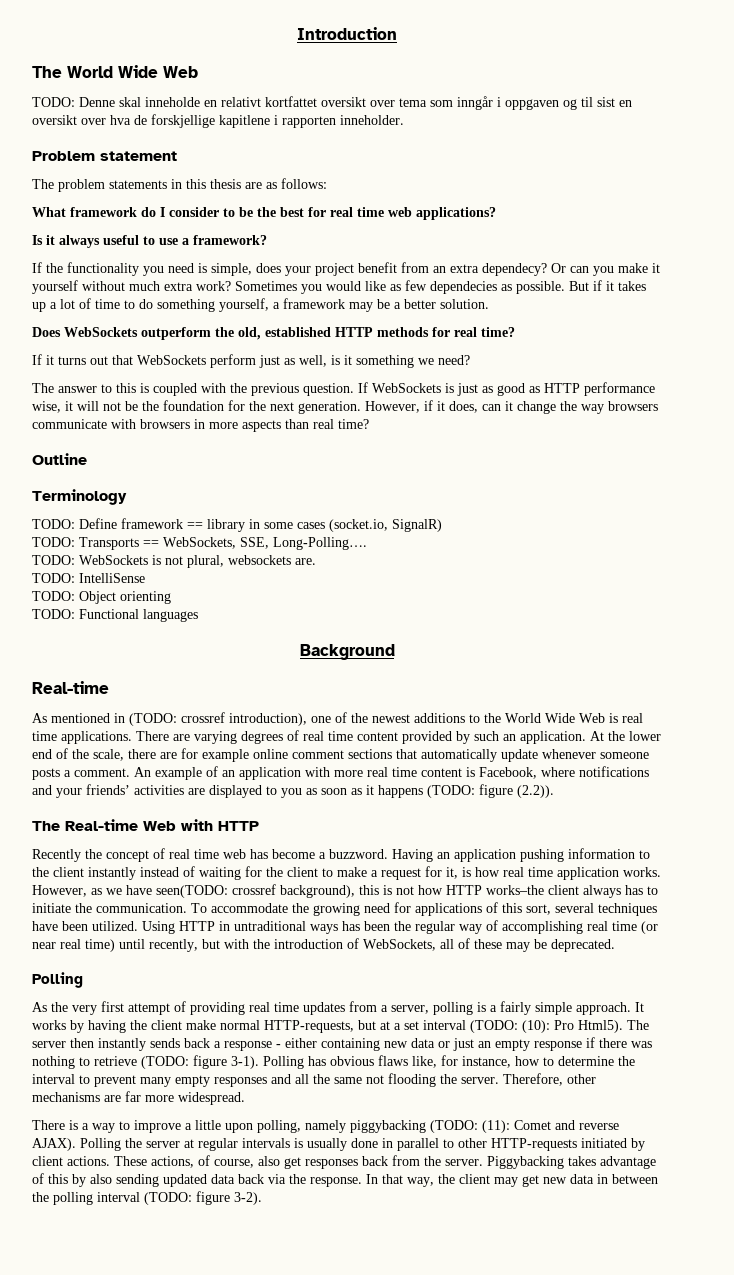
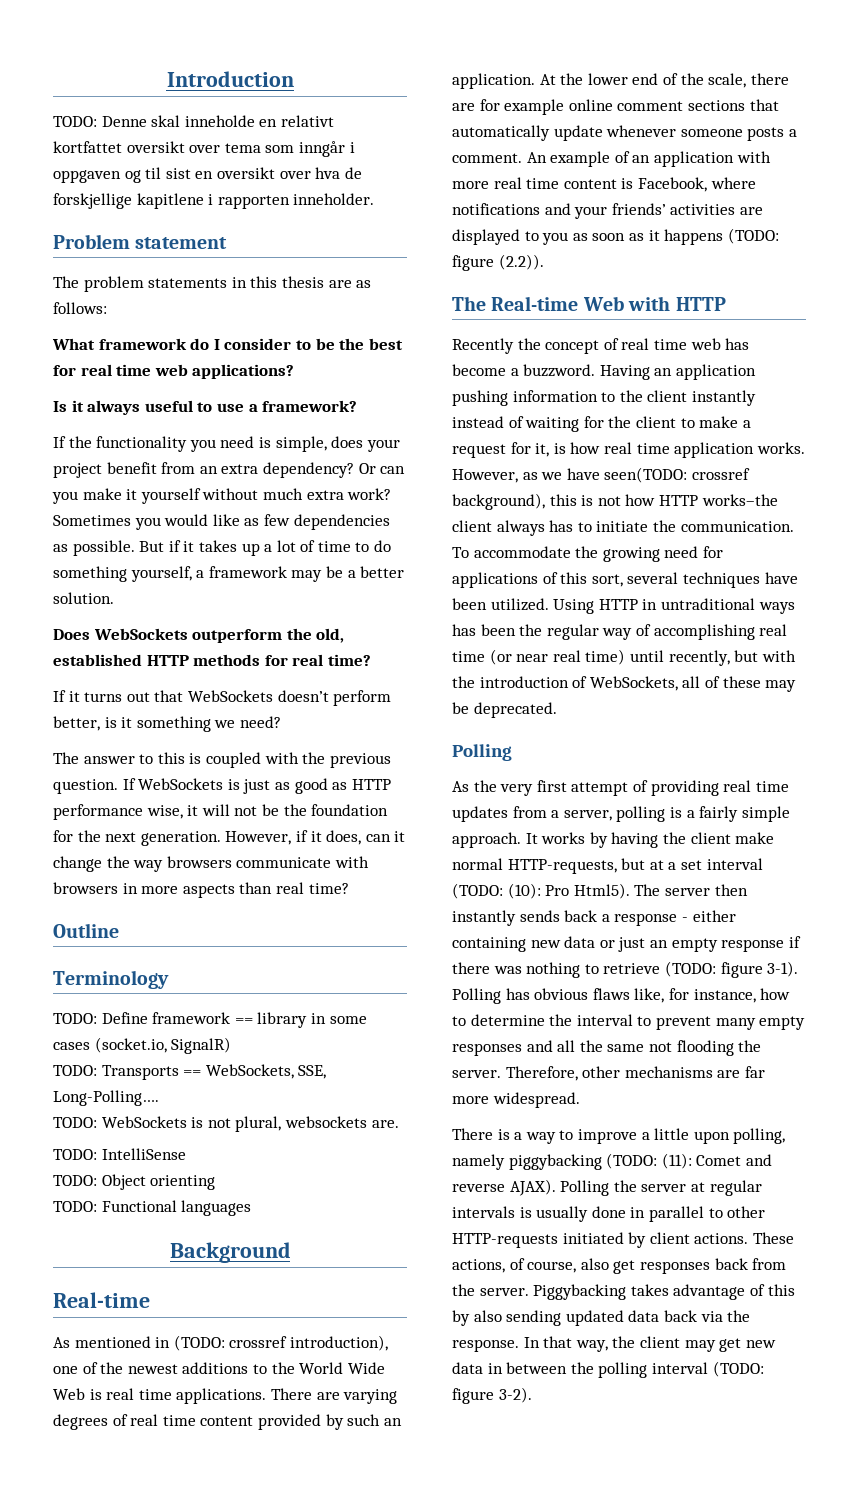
[32,65,198,78] // The World Wide Web -> (294, 79) none
[482,263,547,276] dependecy? -> [262,462,354,478] dependency?
[430,281,497,294] dependecies -> [293,514,390,530] dependencies
[210,354,327,368] perform just as well, -> [277,690,392,706] [53,716,100,731] doesn’t perform better,

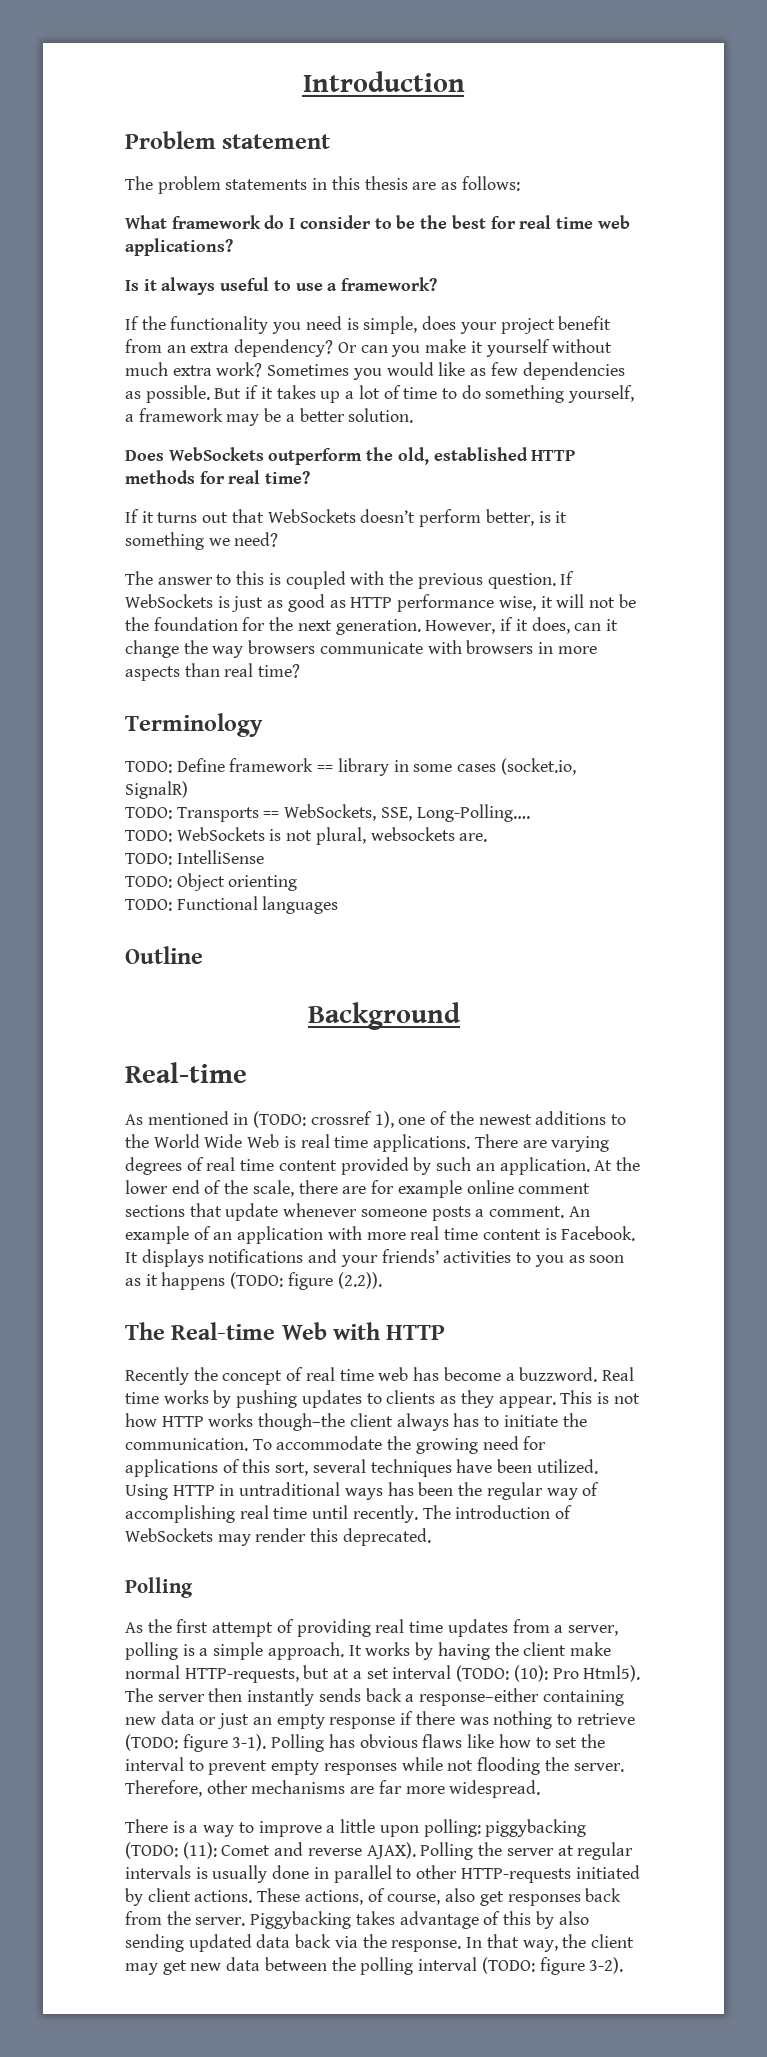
[53,115,334,127] [53,141,355,157] [53,167,362,183] [53,193,375,209] // TODO: Denne skal inneholde en relativt kortfattet oversikt over tema som inngår i oppgaven og til sist en oversikt over hva de forskjellige kapitlene i rapporten inneholder. -> (465, 81) none
[53,923,119,938] // Outline -> (301, 671) none
(252, 1208) none -> [125,946,203,964] // Outline
[289,1335,388,1351] introduction), -> [374,1111,394,1128] 1),
[452,125,550,141] automatically -> (222, 1210) none
[637,177,756,192] Facebook, where -> [561,1226,636,1241] [125,1249,204,1267] Facebook. It displays
[739,207,763,215] [452,229,520,245] are displayed -> (512, 1257) none
[599,364,756,380] [452,390,756,406] [452,416,751,432] [452,442,805,458] [452,467,750,483] [452,493,577,510] Having an application pushing information to the client instantly instead of waiting for the client to make a request for it, is how real time application works. However, as we have seen(TODO: crossref background), this -> [601,1367,634,1381] [125,1390,593,1408] Real time works by pushing updates to clients as they appear. This
[701,494,778,506] works–the -> [208,1413,346,1431] works though–the
[489,649,796,666] [452,676,797,692] [452,702,469,714] (or near real time) until recently, but with the introduction of WebSockets, all of these may be -> [312,1505,573,1523] [125,1528,339,1546] until recently. The introduction of WebSockets may render this
[500,784,534,796] very -> (172, 1626) none
[699,806,739,822] fairly -> (209, 1652) none
[614,910,736,926] response - either -> [419,1688,540,1706] response–either
[634,988,756,1003] like, for instance, -> [467,1734,495,1748] like
[470,1014,545,1026] determine -> [555,1737,578,1748] set
[715,1018,756,1030] many -> (268, 1767) none
[526,1040,645,1052] and all the same -> [401,1757,443,1771] while
[733,1128,786,1144] [452,1154,505,1170] polling, namely -> [423,1819,481,1837] polling:
[487,1363,503,1374] in -> (261, 1964) none

